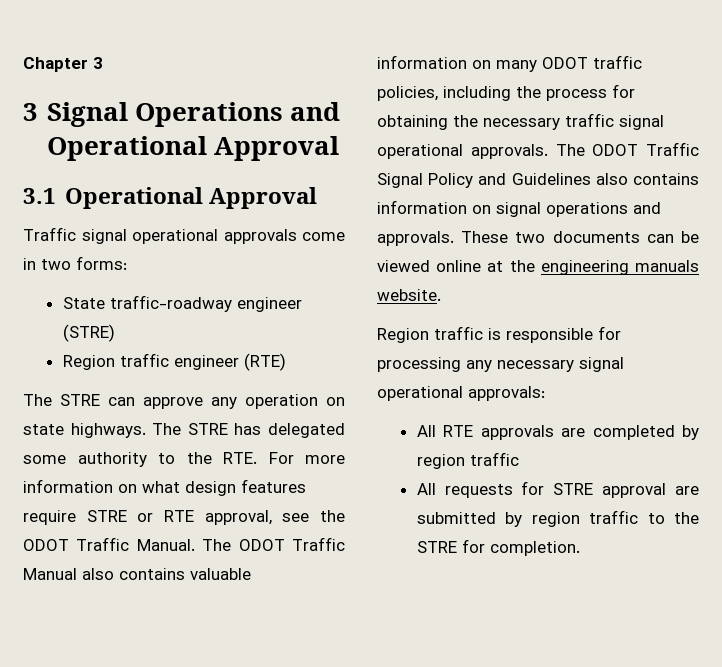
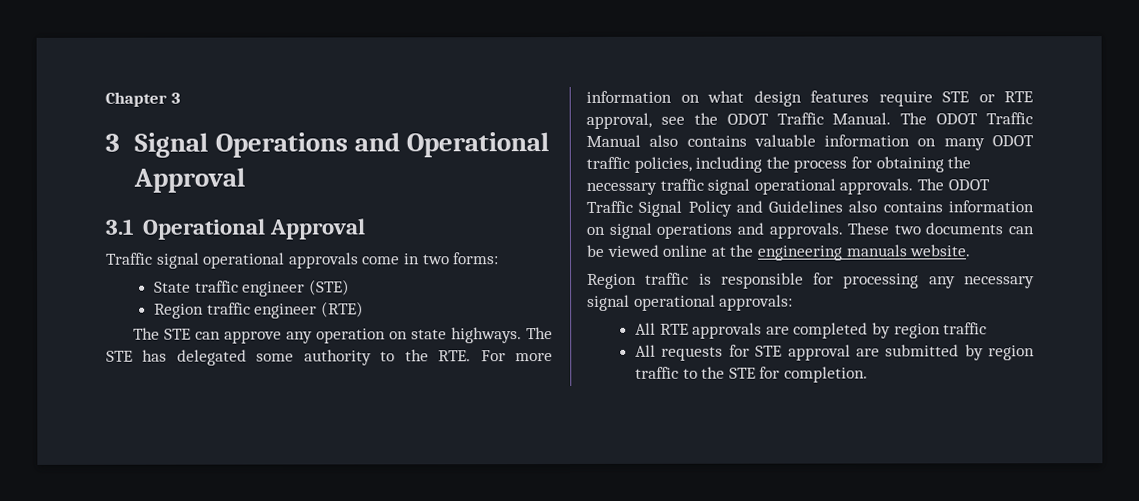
[109,295,302,312] [62,324,115,342] traffic-roadway engineer (STRE) -> [194,279,350,297] traffic engineer (STE)
[60,394,100,406] STRE -> [163,328,191,340] STE
[187,423,228,435] STRE -> [106,350,133,362] STE
[86,510,127,522] STRE -> [942,91,969,103] STE
[553,483,594,495] STRE -> [755,345,783,357] STE
[416,541,457,553] STRE -> [728,367,756,379] STE

